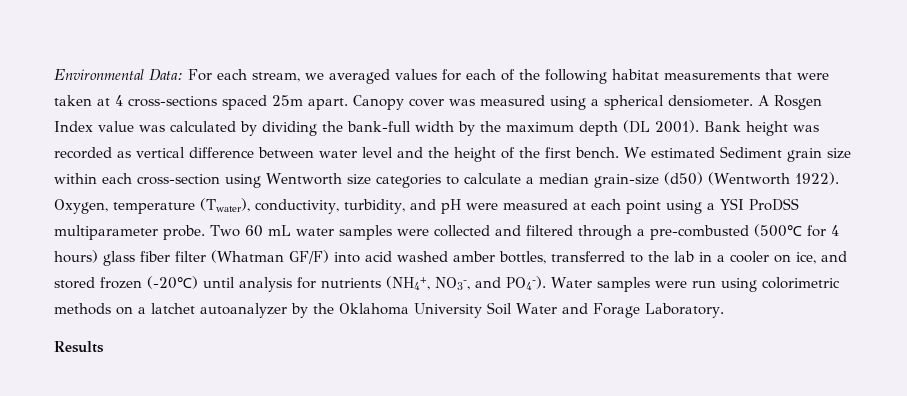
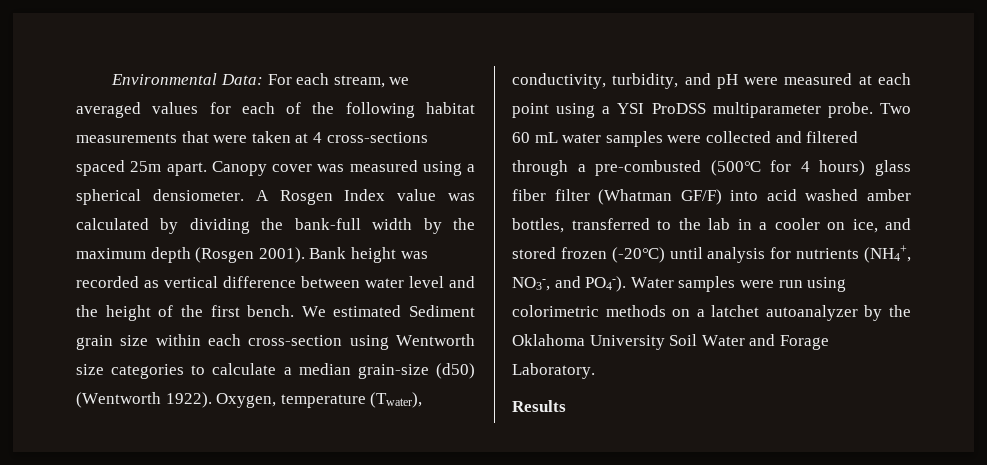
[623,120,650,133] (DL -> [195,247,255,263] (Rosgen

